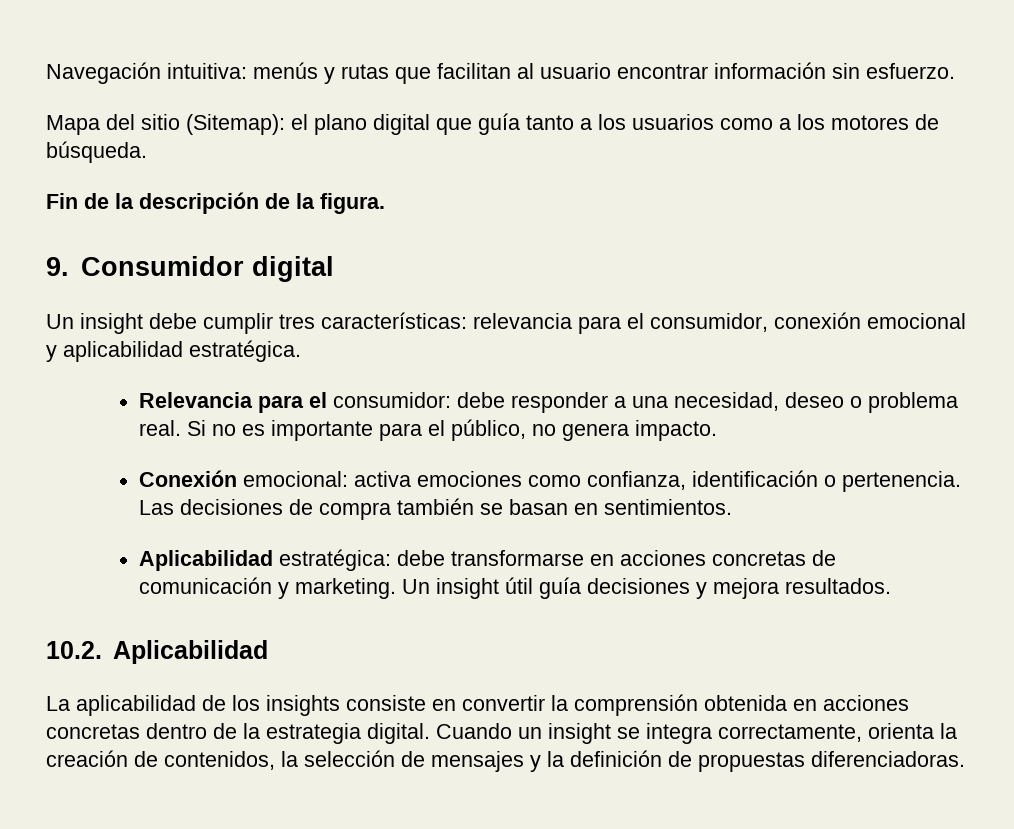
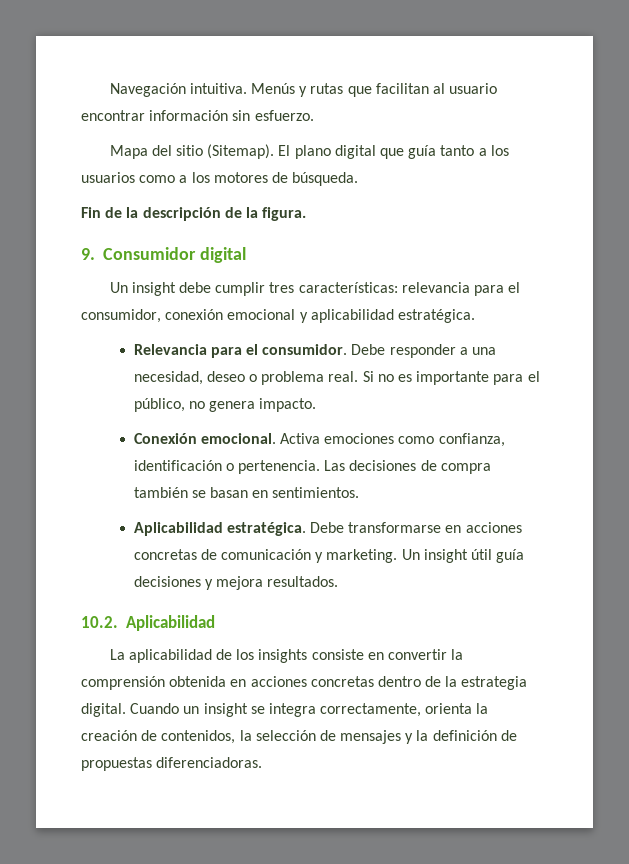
[167,62,318,79] intuitiva: menús -> [189,83,296,94] intuitiva. Menús
[186,114,308,135] (Sitemap): el -> [207,144,291,159] (Sitemap). El
[333,392,506,408] consumidor: debe -> [262,344,386,355] consumidor. Debe
[243,471,412,487] emocional: activa -> [200,433,321,444] emocional. Activa
[279,549,446,571] estratégica: debe -> [226,522,345,536] estratégica. Debe

